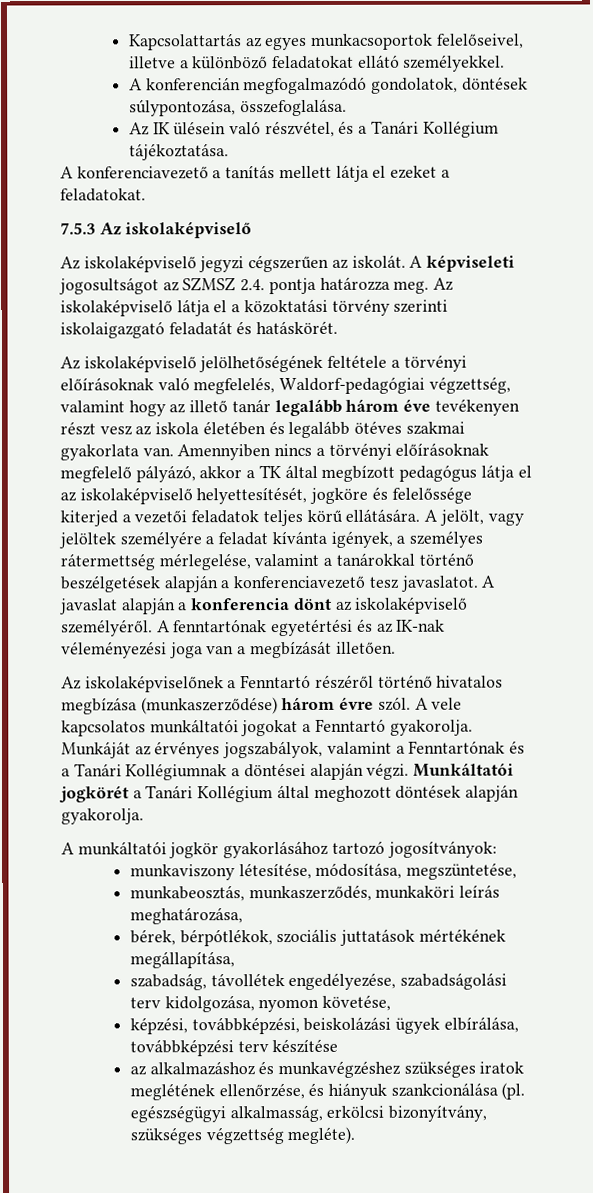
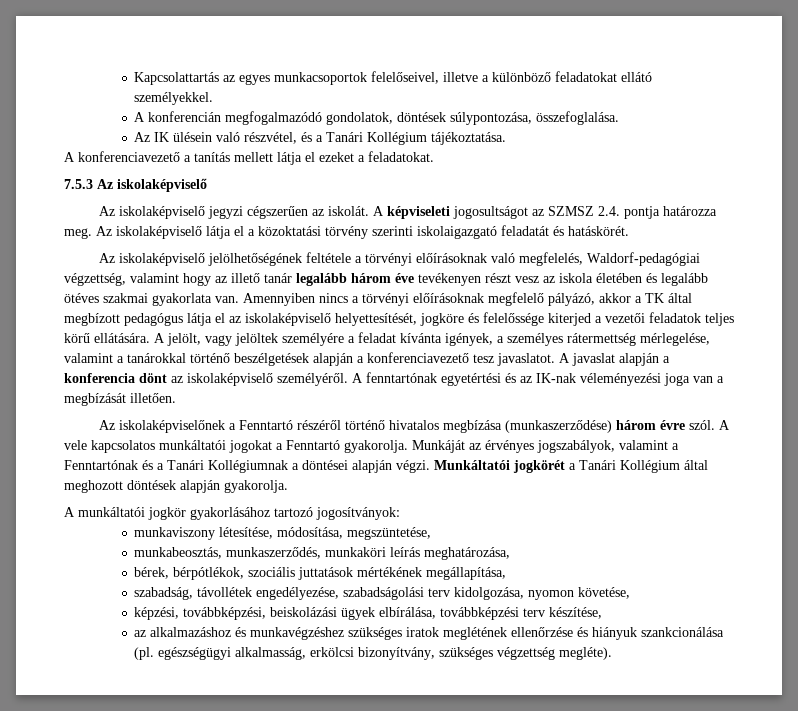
[272,1038,339,1054] készítése -> [549,607,603,619] készítése,
[218,1082,305,1100] ellenőrzése, -> [511,627,574,637] ellenőrzése

